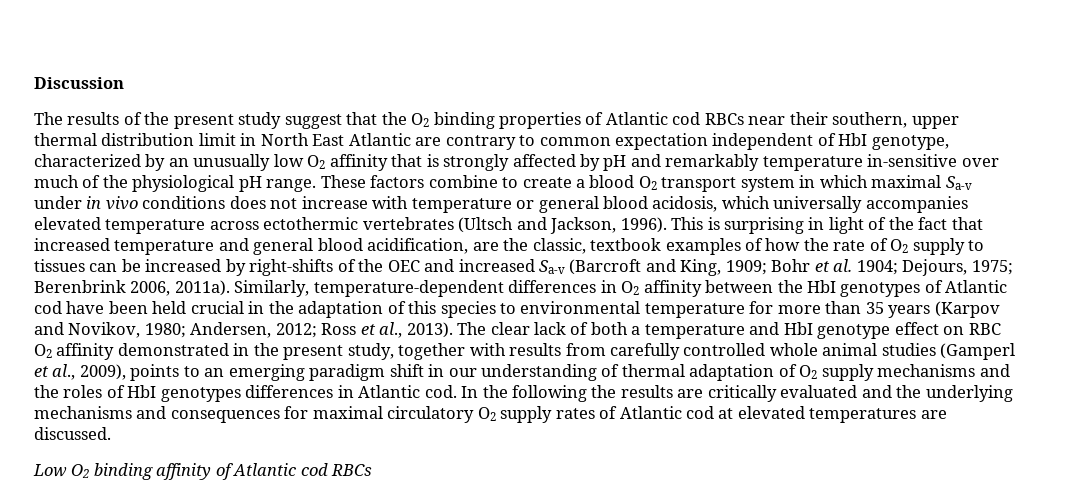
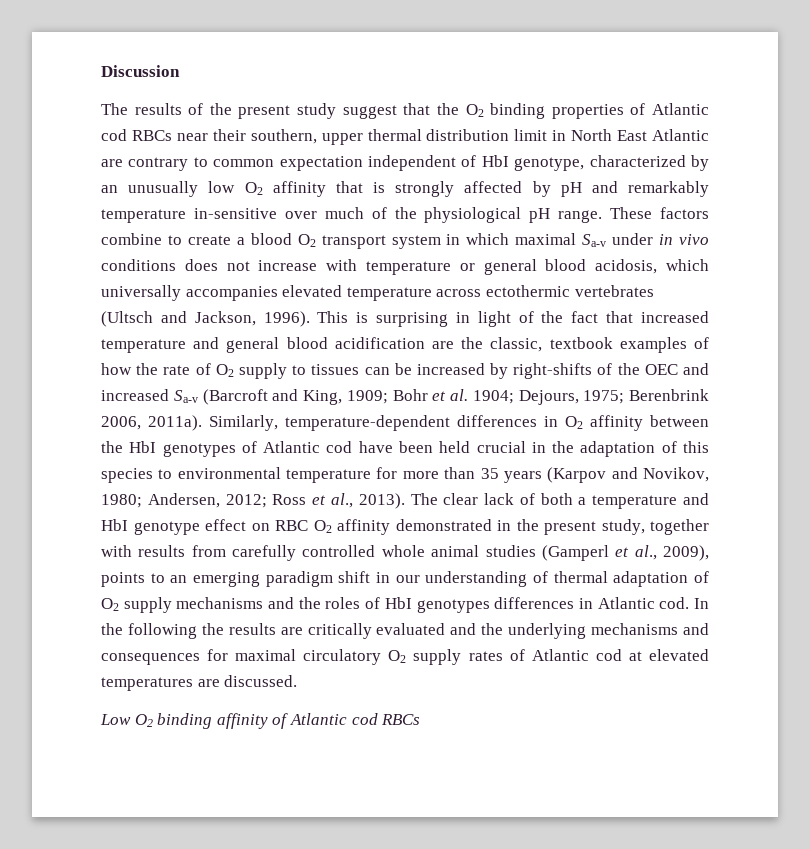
[367,238,469,254] acidification, -> [334,337,425,349] acidification

